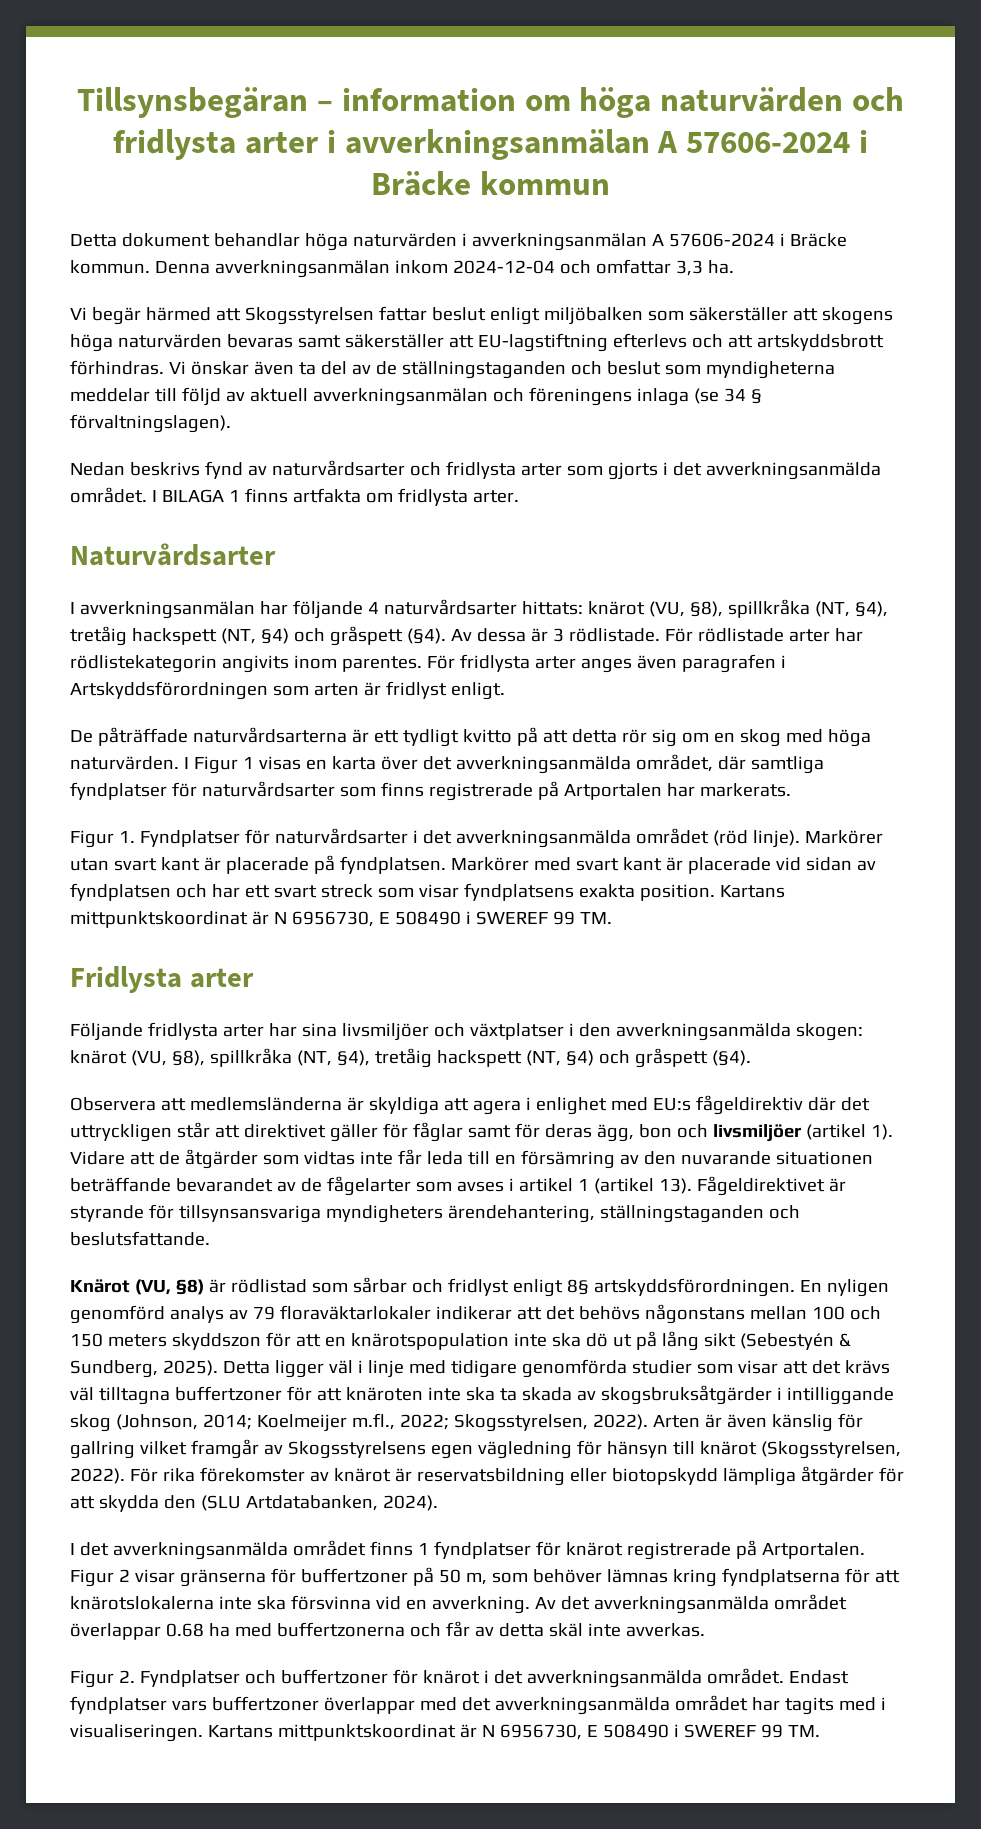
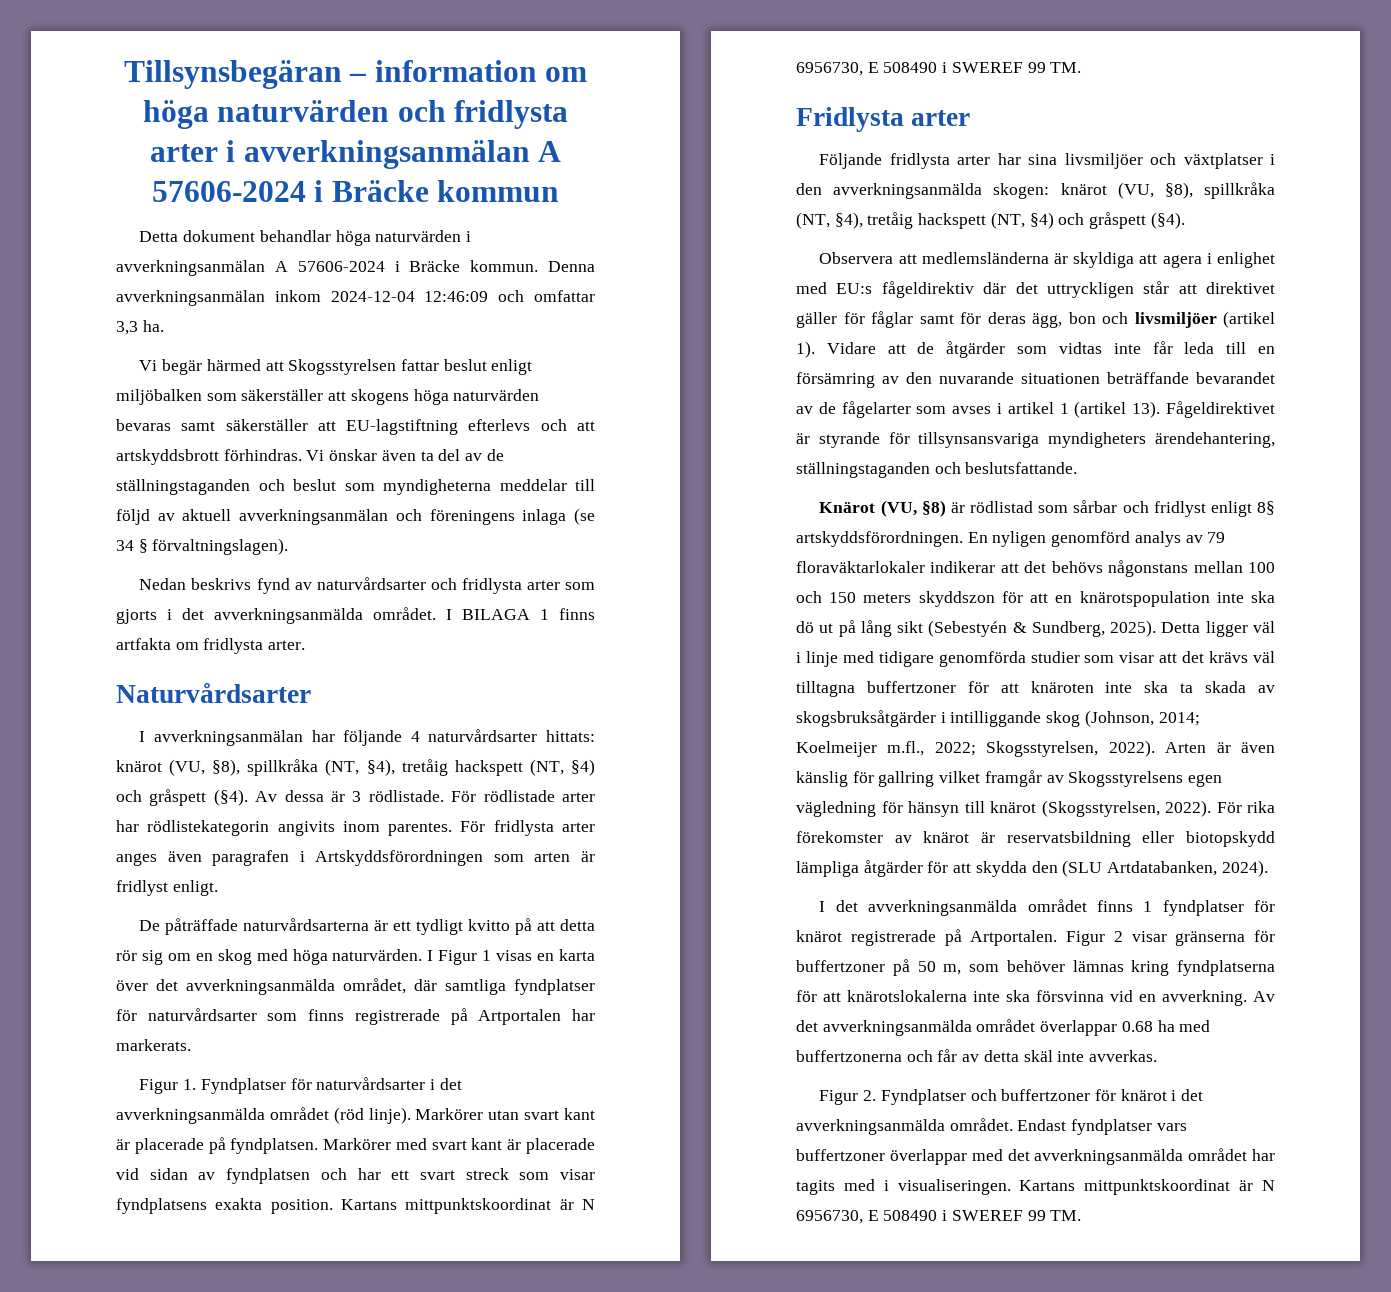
(555, 267) none -> [424,291,489,302] 12:46:09

